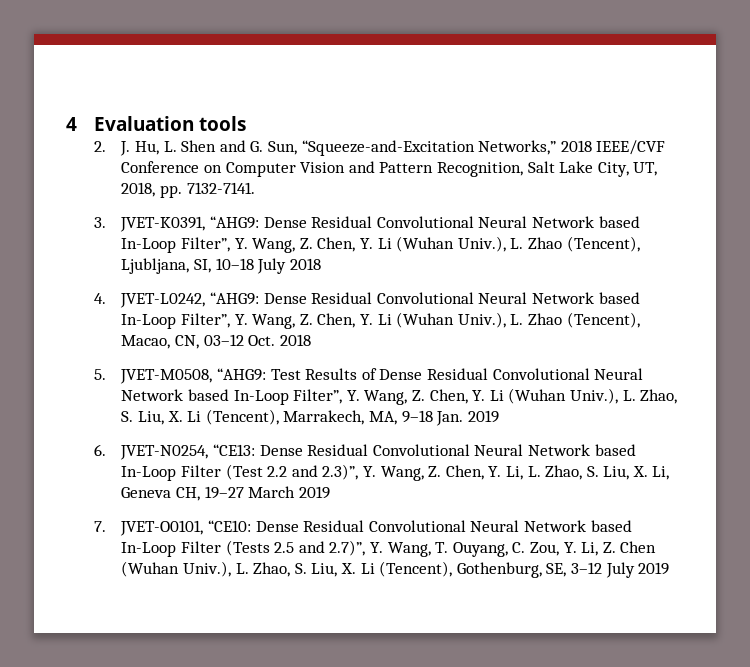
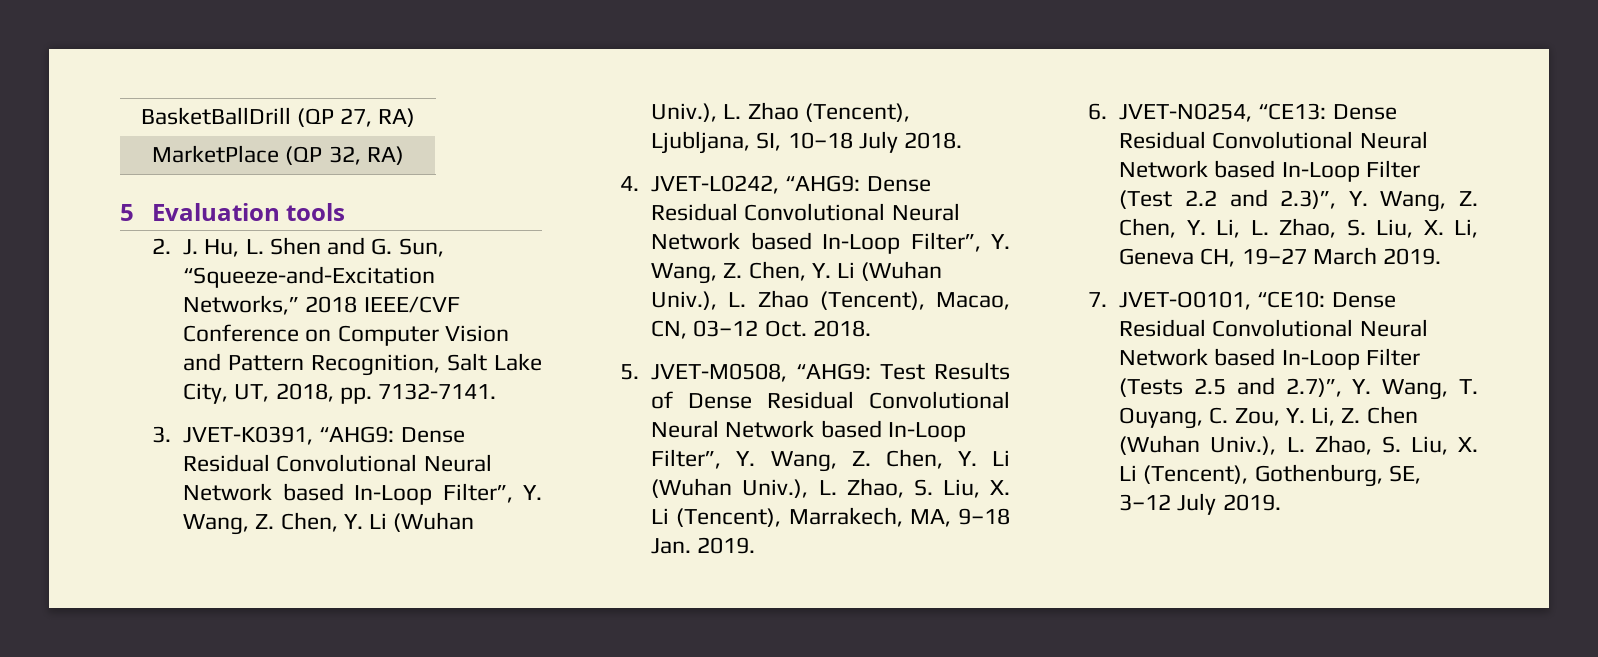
[66,117,77,131] 4 -> [140,107,416,127] [152,145,404,165] [120,204,134,221] BasketBallDrill (QP 27, RA) // MarketPlace (QP 32, RA) // 5
[289,258,321,270] 2018 -> [904,132,963,149] 2018.
[279,334,311,346] 2018 -> [812,320,871,337] 2018.
[467,410,499,423] 2019 -> [697,537,756,554] 2019.
[298,486,330,499] 2019 -> [1383,248,1442,265] 2019.
[638,562,670,575] 2019 -> [1222,494,1281,511] 2019.

